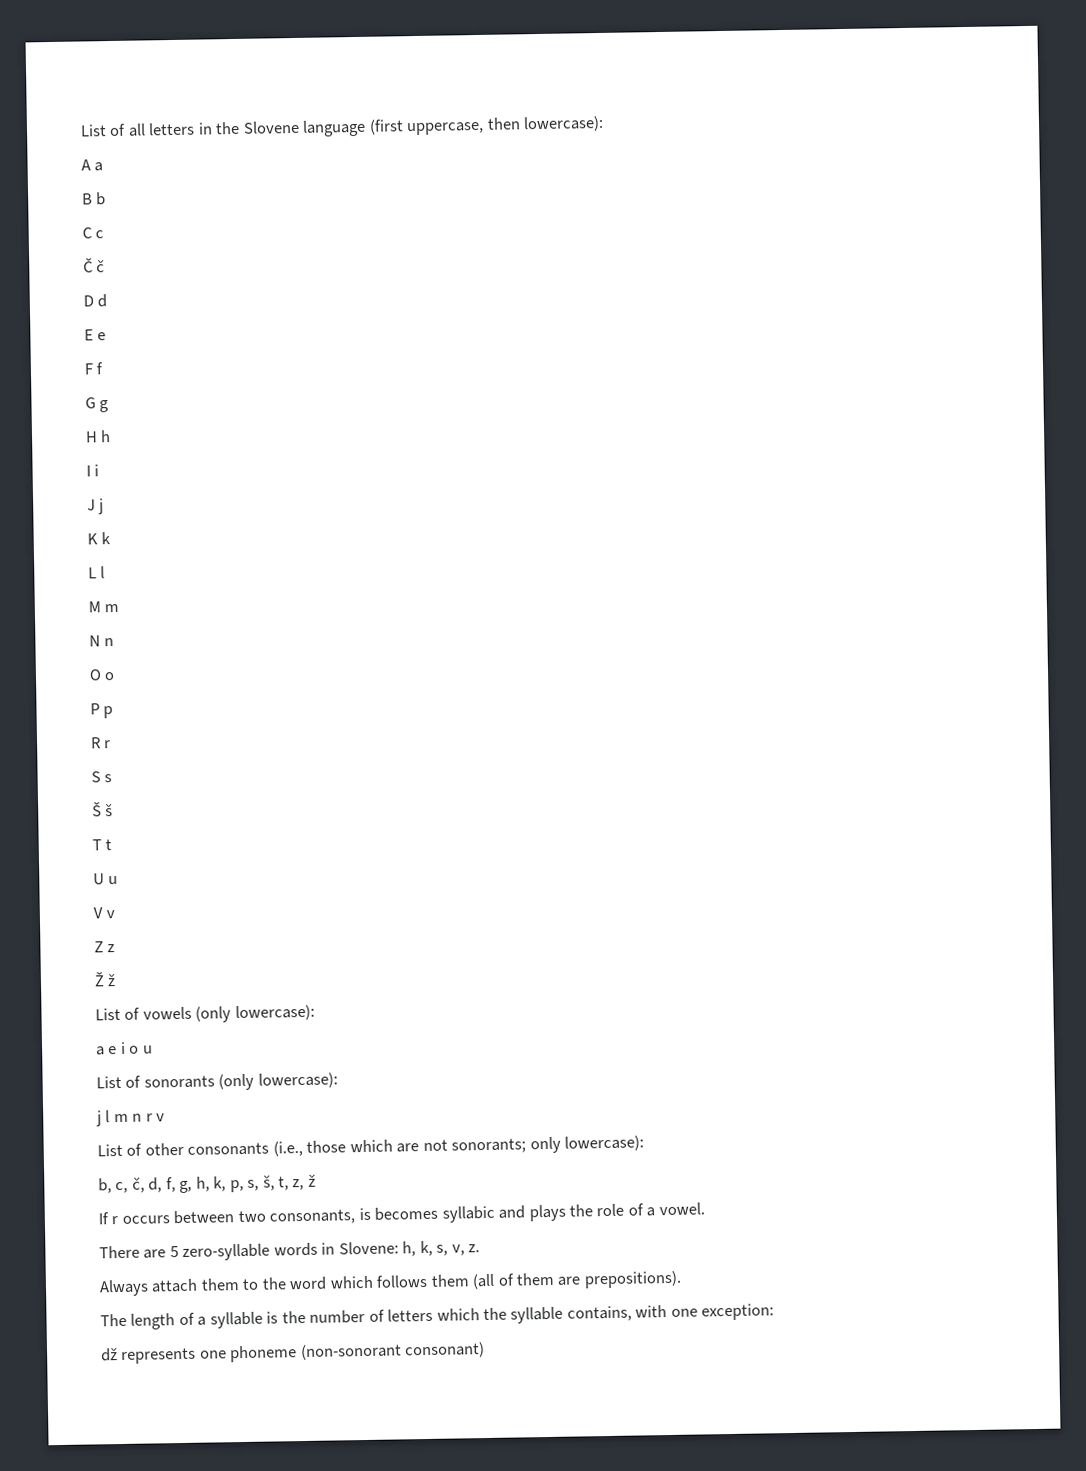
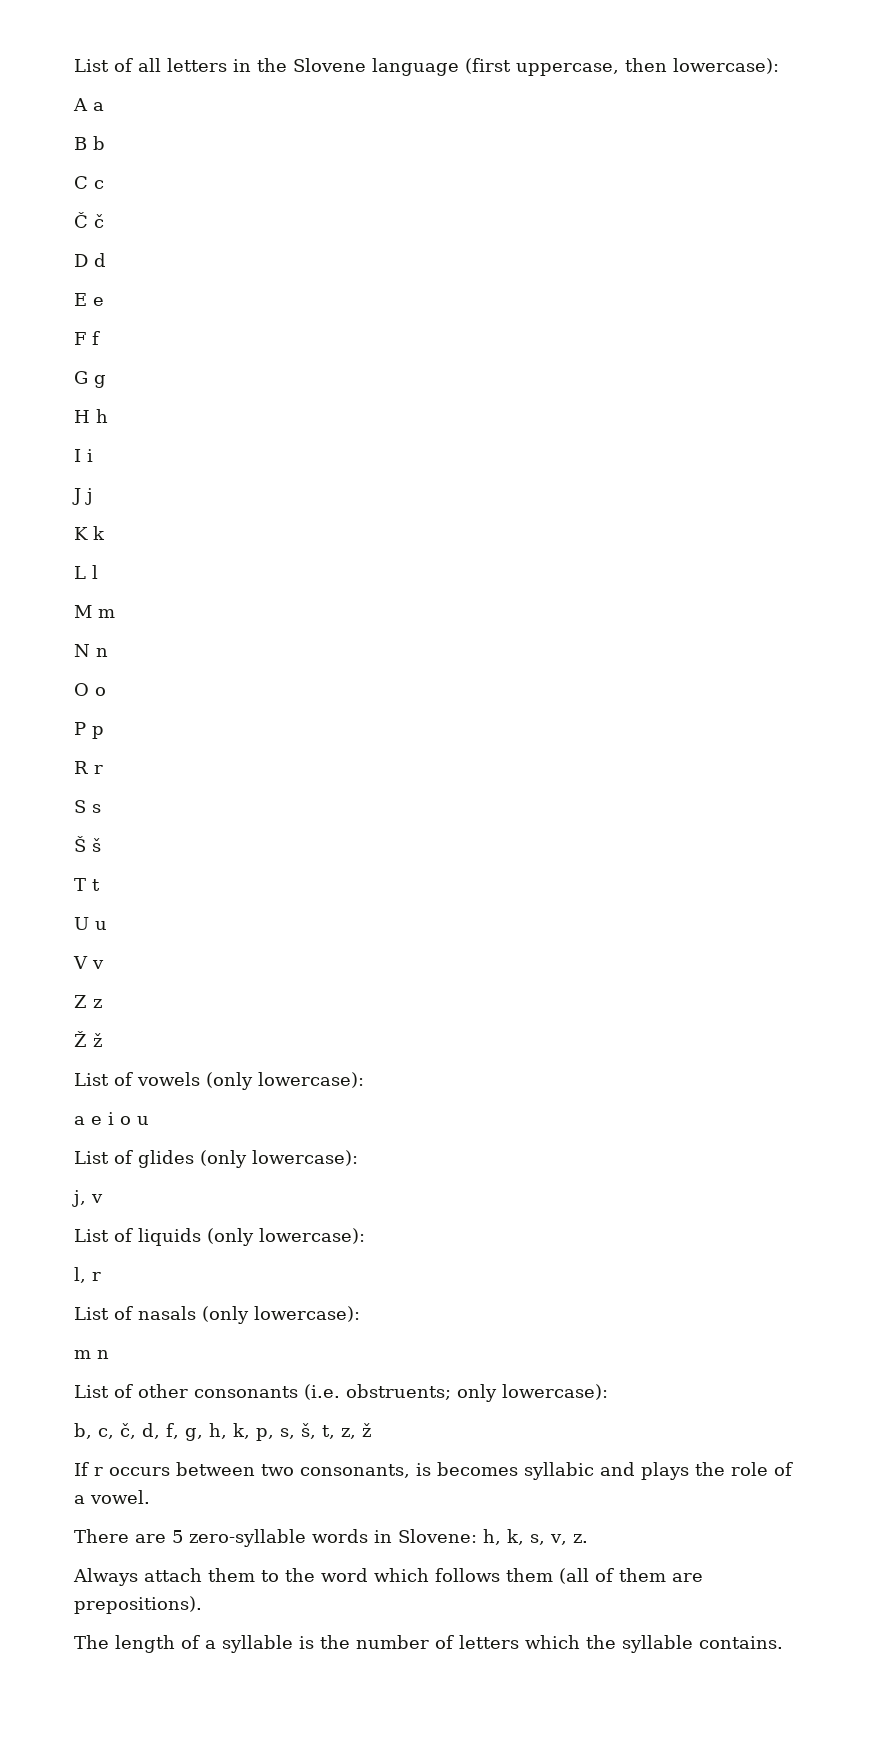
[143,1072,338,1091] [96,1110,111,1127] sonorants (only lowercase): // j l -> [138,1150,358,1168] [72,1190,103,1207] [74,1228,365,1246] [74,1267,101,1283] [74,1306,360,1324] glides (only lowercase): // j, v // List of liquids (only lowercase): // l, r // List of nasals (only lowercase): //
[145,1113,166,1122] r v -> (109, 1354) none
[272,1138,527,1157] (i.e., those which are not sonorants; -> [304,1384,451,1400] (i.e. obstruents;
[566,1303,775,1322] [100,1342,486,1365] contains, with one exception: // dž represents one phoneme (non-sonorant consonant) -> [699,1636,783,1649] contains.

